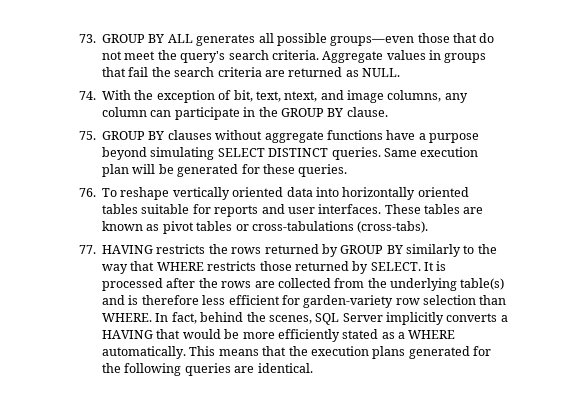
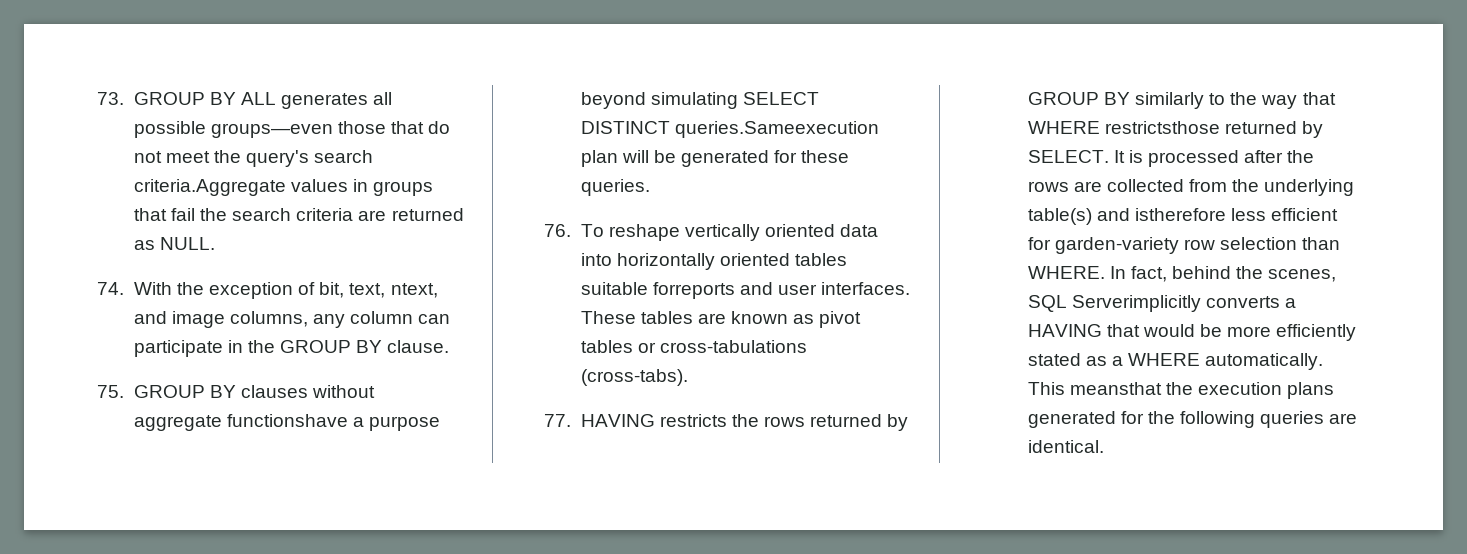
[271,50,384,63] criteria. Aggregate -> [133,179,286,196] criteria.Aggregate
[326,130,416,140] functions have -> [226,414,348,427] functionshave
[331,147,479,160] queries. Same execution -> [674,121,879,138] queries.Sameexecution
[192,204,259,217] for reports -> [652,282,735,299] forreports
[207,261,292,271] restricts those -> [1104,121,1220,134] restrictsthose
[128,295,199,305] is therefore -> [1135,208,1227,221] istherefore
[342,312,445,325] Server implicitly -> [1071,295,1201,312] Serverimplicitly
[218,346,287,356] means that -> [1069,382,1162,395] meansthat

